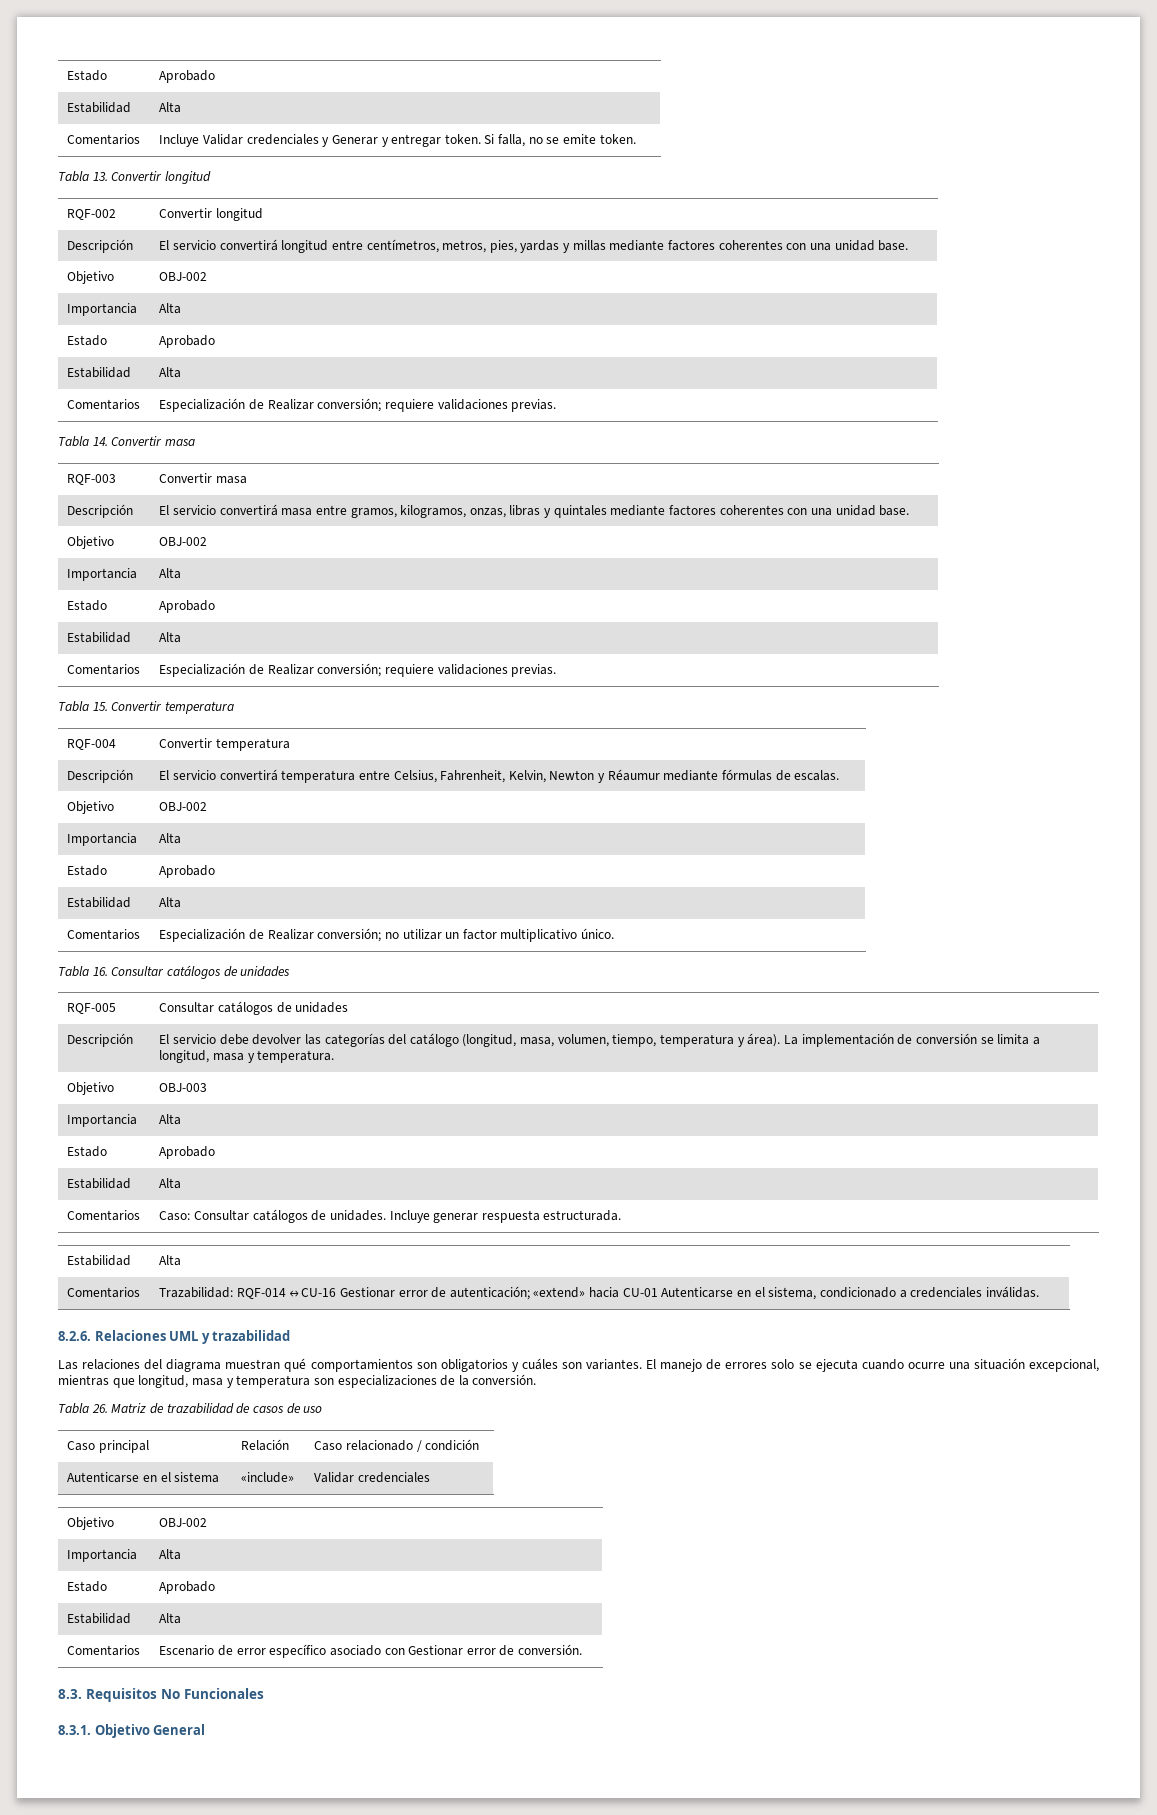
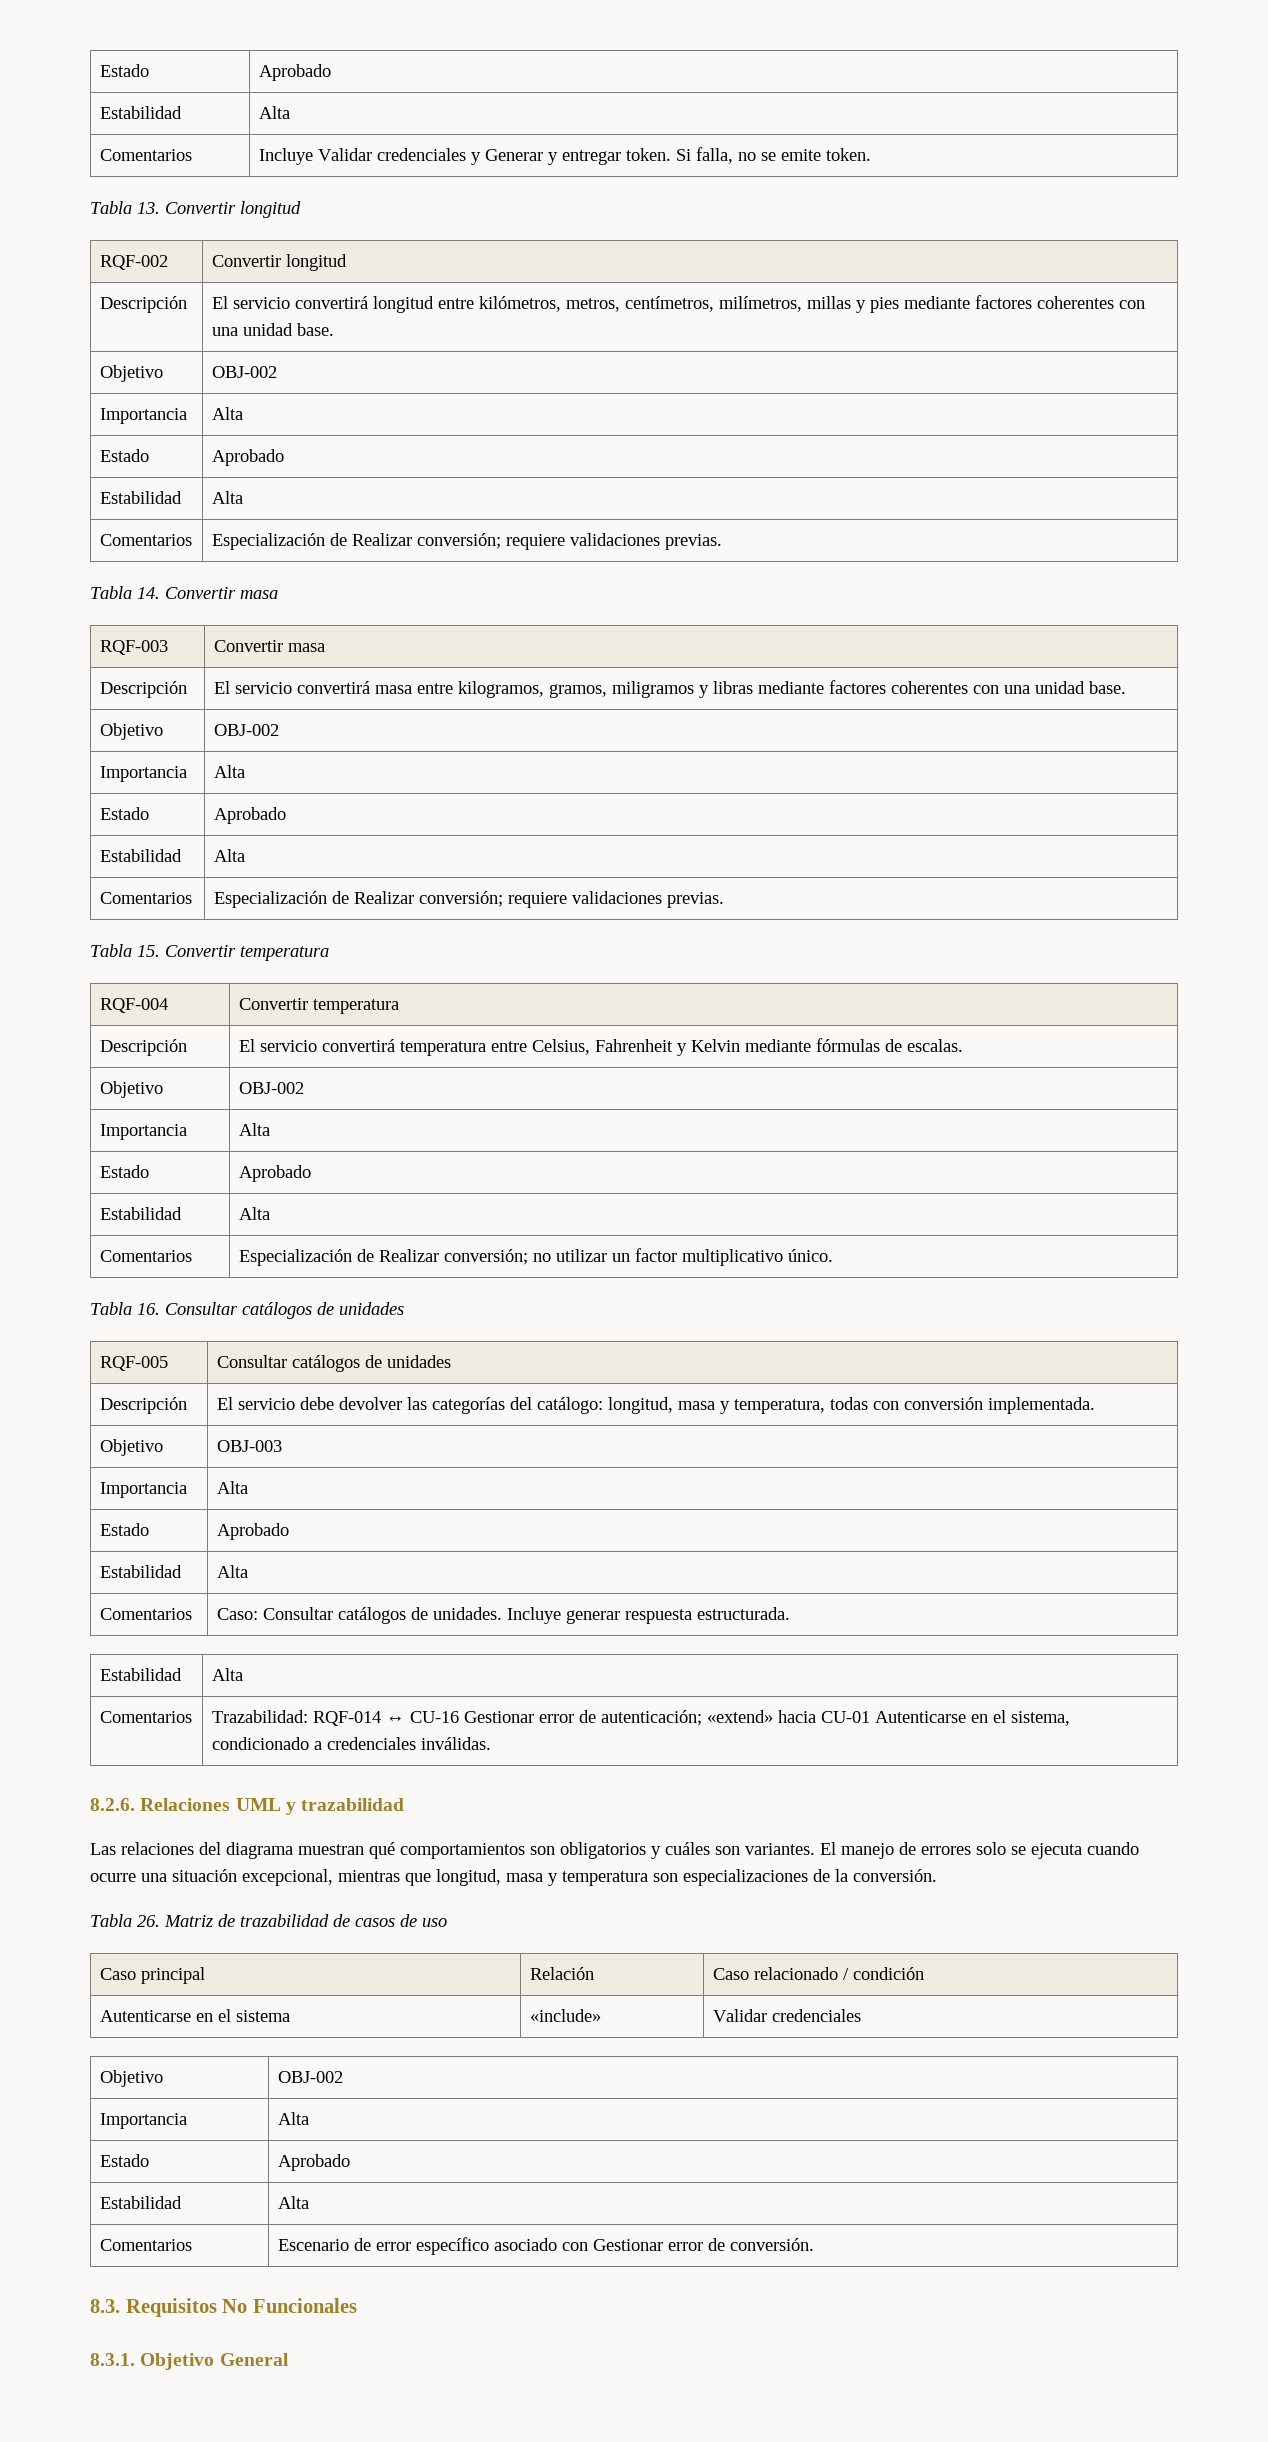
[366,239,606,253] centímetros, metros, pies, yardas y millas -> [478,296,899,313] kilómetros, metros, centímetros, milímetros, millas y pies
[350,505,607,518] gramos, kilogramos, onzas, libras y quintales -> [457,681,753,698] kilogramos, gramos, miligramos y libras
[440,769,660,783] Fahrenheit, Kelvin, Newton y Réaumur -> [594,1039,740,1056] Fahrenheit y Kelvin
[409,1033,1040,1047] [159,1050,335,1063] catálogo (longitud, masa, volumen, tiempo, temperatura y área). La implementación de conversión se limita a longitud, masa y temperatura. -> [536,1397,1095,1414] catálogo: longitud, masa y temperatura, todas con conversión implementada.

